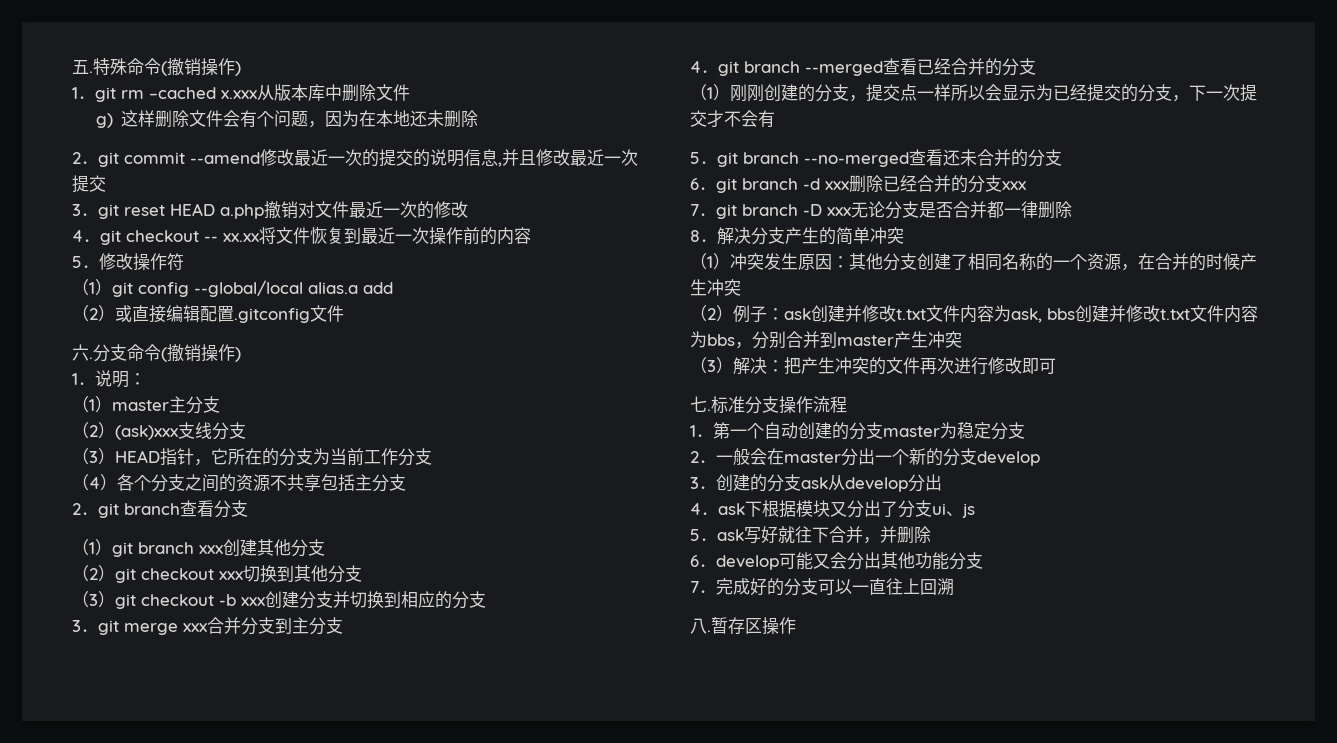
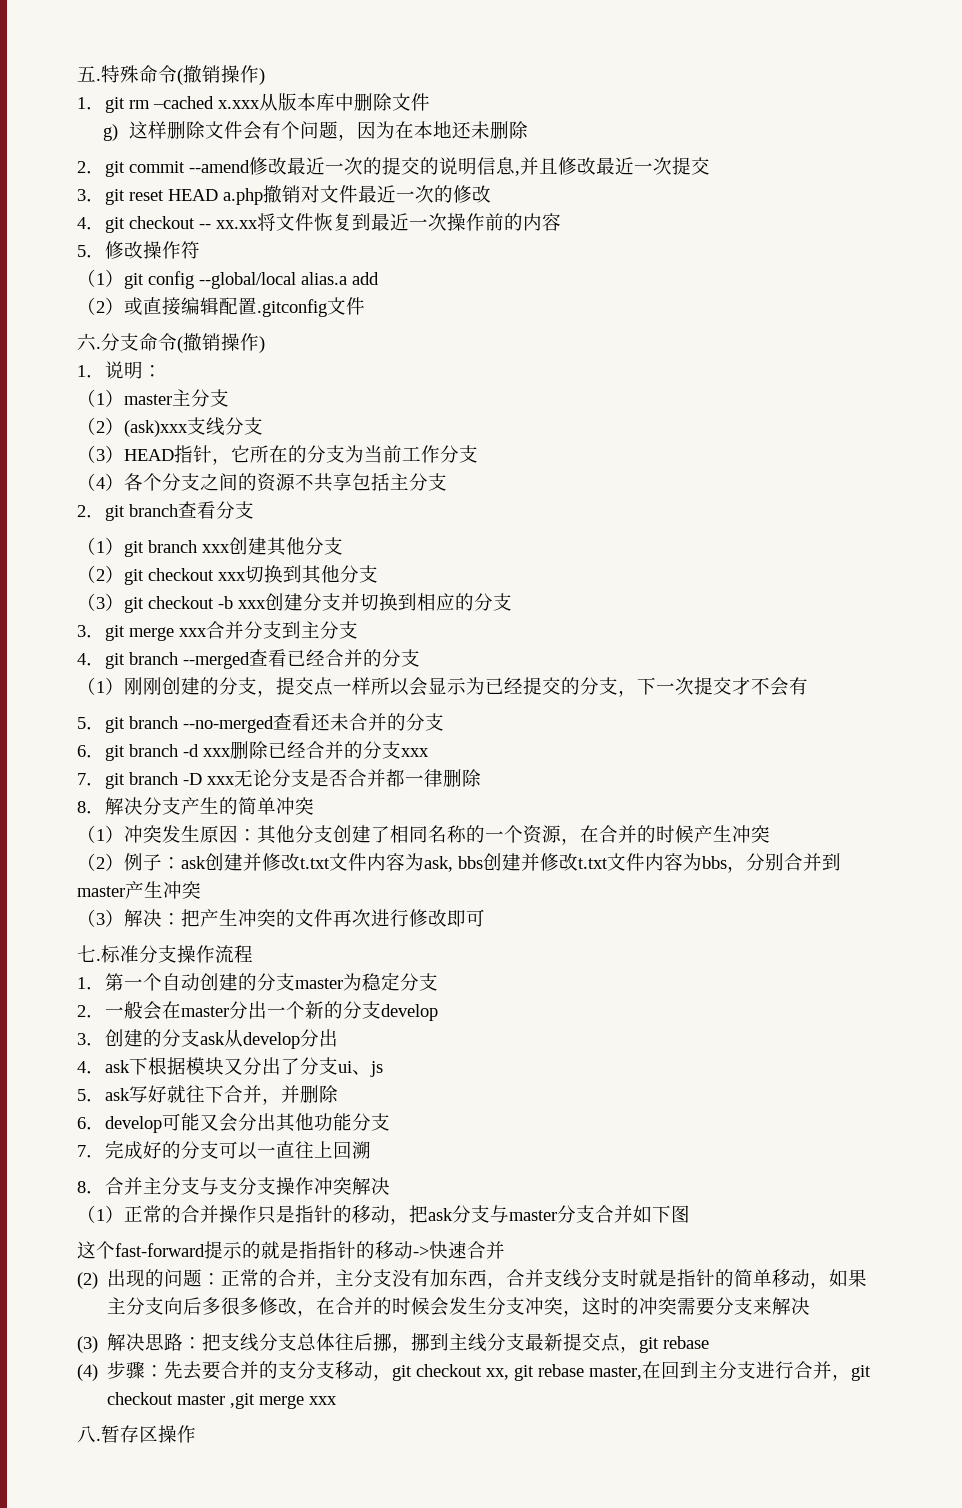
(954, 586) none -> [77,1177,390,1195] [77,1205,690,1225] [77,1241,505,1259] [77,1269,868,1289] [107,1297,811,1317] [77,1333,710,1353] [77,1361,872,1381] [107,1392,338,1409] // 8．合并主分支与支分支操作冲突解决 // （1）正常的合并操作只是指针的移动，把ask分支与master分支合并如下图 // 这个fast-forward提示的就是指指针的移动->快速合并 // (2)出现的问题：正常的合并，主分支没有加东西，合并支线分支时就是指针的简单移动，如果主分支向后多很多修改，在合并的时候会发生分支冲突，这时的冲突需要分支来解决 // (3)解决思路：把支线分支总体往后挪，挪到主线分支最新提交点，git rebase // (4)步骤：先去要合并的支分支移动，git checkout xx, git rebase master,在回到主分支进行合并，git checkout master ,git merge xxx

